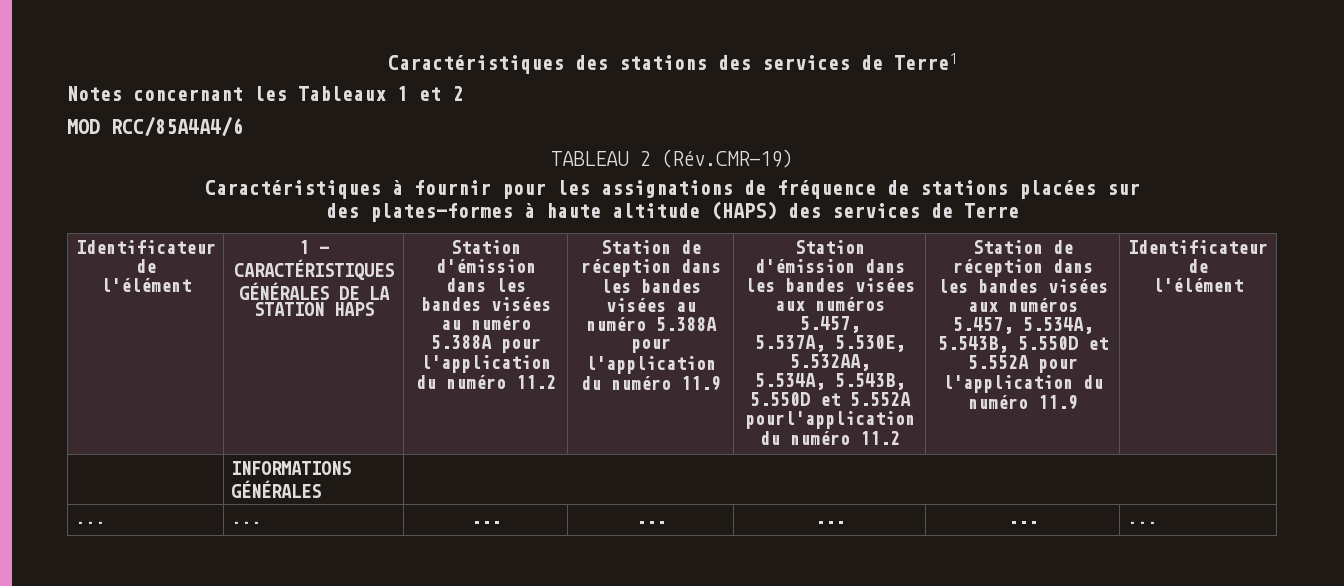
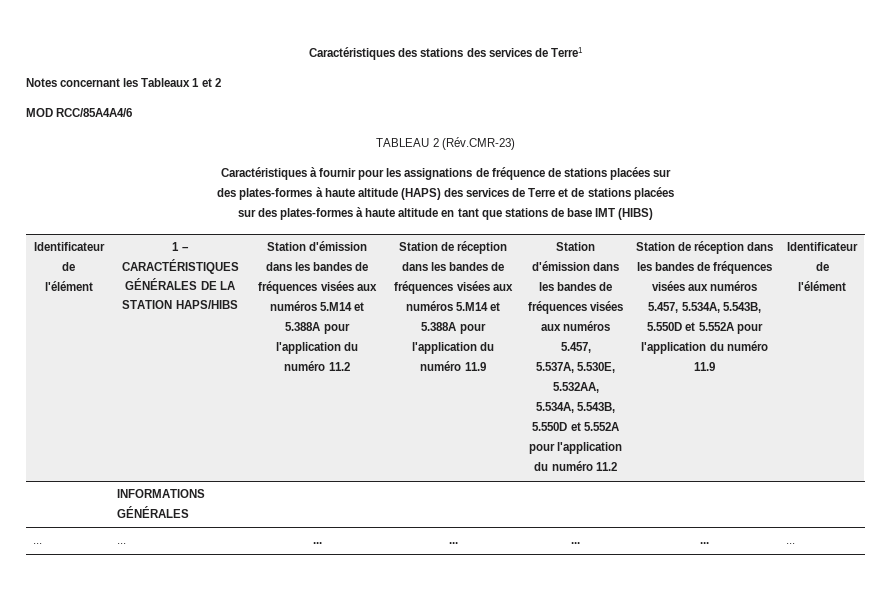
[661,149,793,168] (Rév.CMR-19) -> [441,137,515,150] (Rév.CMR-23)
(1019, 210) none -> [558,187,674,200] [237,207,654,220] et de stations placées // sur des plates-formes à haute altitude en tant que stations de base IMT (HIBS)
[333,302,374,316] [450,240,521,254] [435,259,536,273] [445,278,526,292] [420,297,551,311] [440,316,531,330] HAPS | Station d'émission dans les bandes visées au numéro -> [175,300,238,309] [266,241,368,251] [265,262,369,271] [258,281,377,294] [269,301,365,311] HAPS/HIBS | Station d'émission dans les bandes de fréquences visées aux numéros 5.M14 et
[605,298,696,312] [585,317,646,331] visées au numéro -> [491,262,505,271] [394,281,513,294] [405,301,501,311] de fréquences visées aux numéros 5.M14 et
(845, 285) none -> [599,282,613,291] [527,301,587,314] de fréquences
[744,411,915,429] [759,431,900,445] [972,240,1073,254] [952,259,1093,277] [937,279,1038,293] pourl'application du numéro 11.2 | Station de réception dans les bandes -> [528,442,623,454] [534,461,617,471] [635,241,774,254] [636,261,773,274] pour l'application du numéro 11.2 | Station de réception dans les bandes de fréquences

